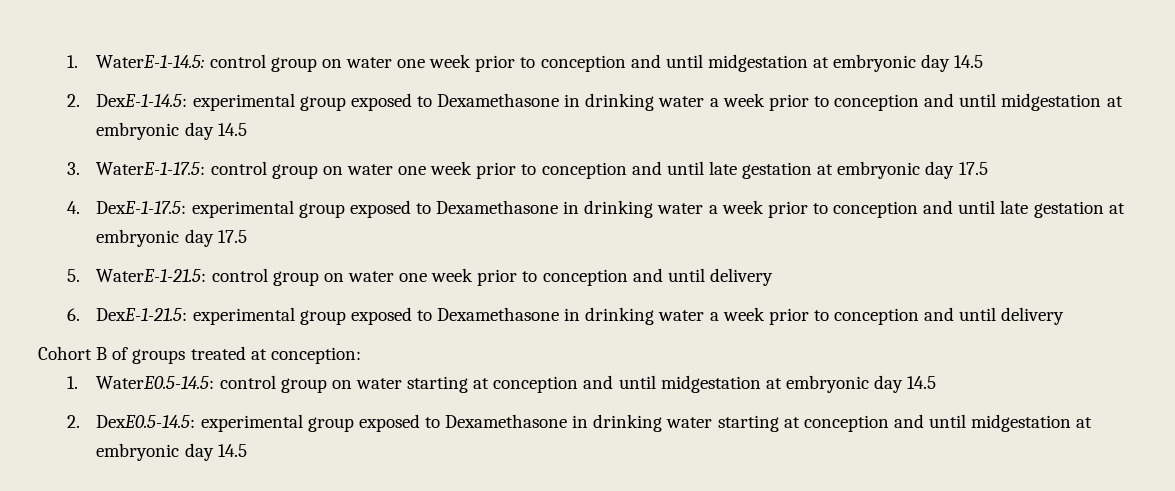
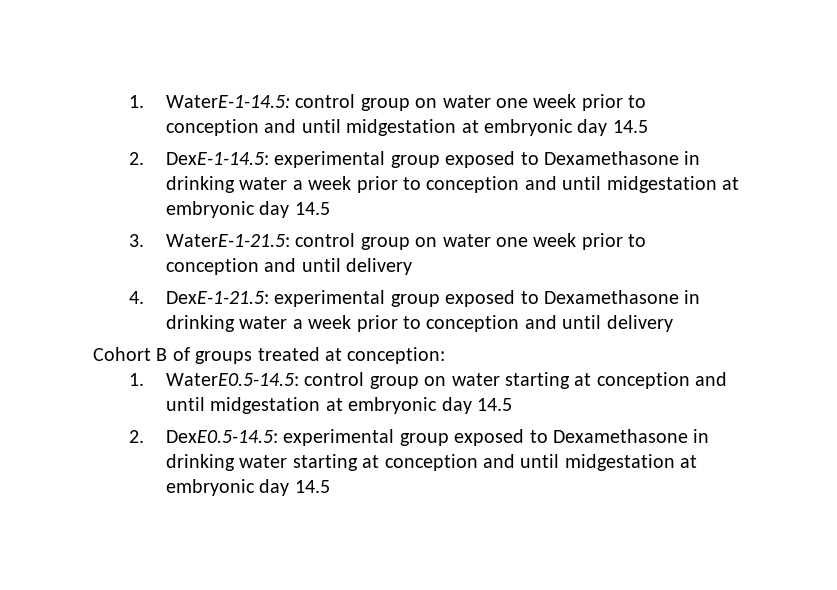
[96,161,988,179] [67,200,1125,218] [96,229,247,247] [67,269,81,282] WaterE-1-17.5: control group on water one week prior to conception and until late gestation at embryonic day 17.5 // 4. DexE-1-17.5: experimental group exposed to Dexamethasone in drinking water a week prior to conception and until late gestation at embryonic day 17.5 // 5. -> (145, 240) none
[67,308,81,321] 6. -> [129,291,145,304] 4.

